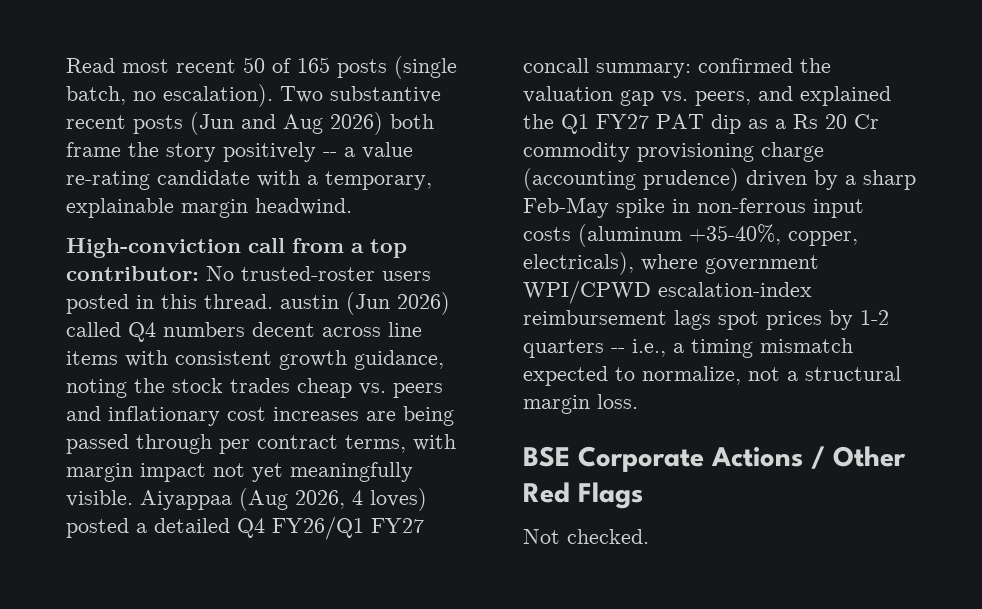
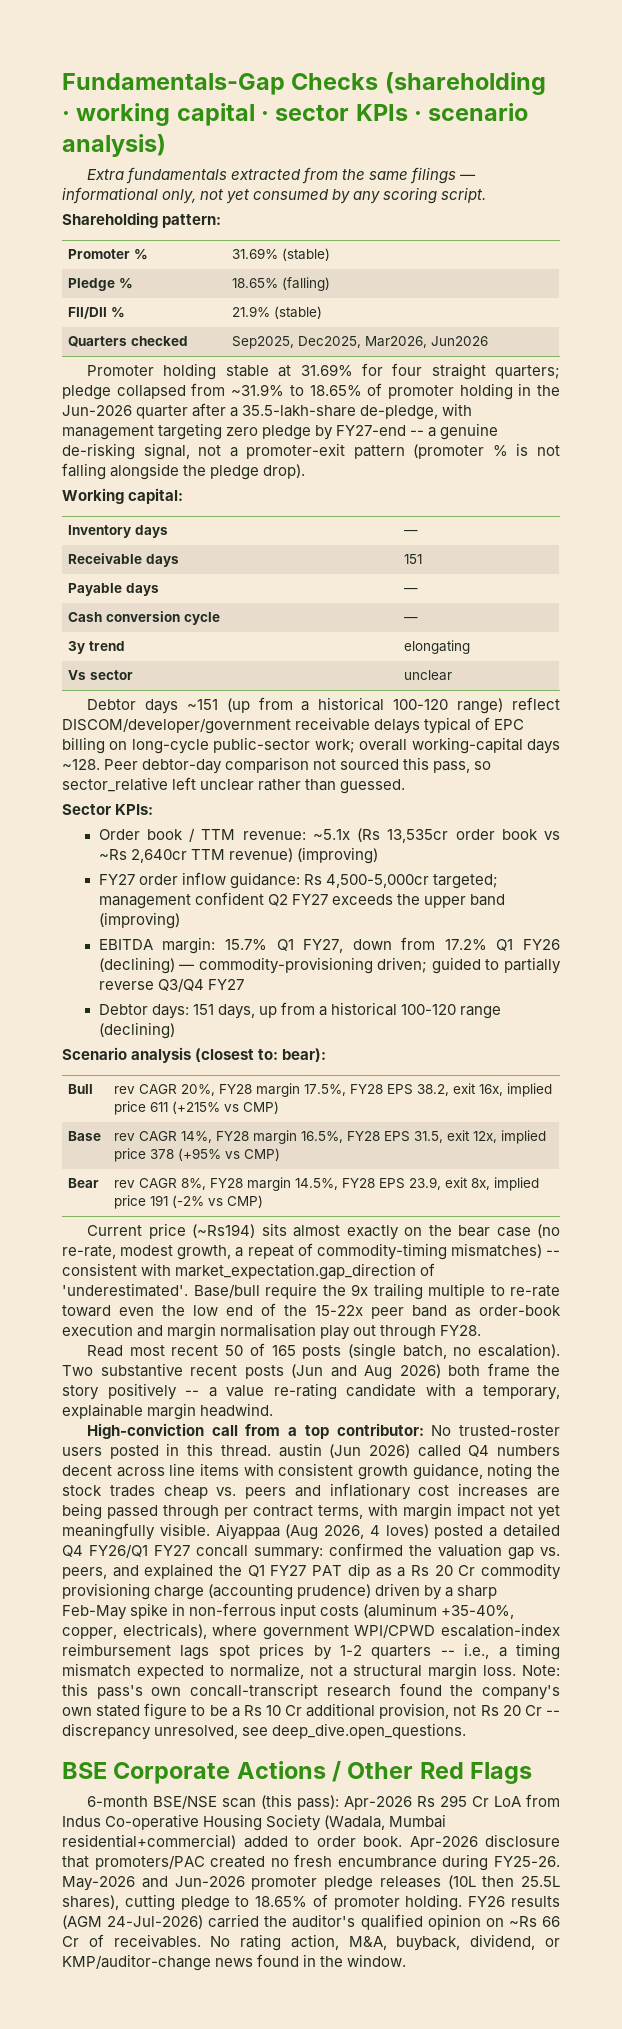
(66, 65) none -> [62,72,546,95] [62,103,529,126] [62,134,166,157] [87,167,477,184] [62,187,487,204] [62,212,222,228] [68,249,149,260] [232,248,331,261] [68,278,134,291] [232,277,331,291] [68,307,126,319] [232,306,323,319] [68,336,189,347] [232,336,489,349] [87,363,560,380] [62,383,560,400] [62,403,473,420] [62,423,499,440] [62,443,560,460] [62,463,306,480] [62,488,184,504] [68,525,169,538] [404,530,419,535] [68,553,180,567] [404,554,423,564] [68,583,160,596] [404,588,419,593] [68,611,221,625] [404,617,419,622] [68,641,126,654] [404,640,471,654] [68,670,134,680] [404,670,453,681] [87,697,560,714] [62,717,525,734] [62,737,561,754] [62,757,492,774] [62,777,406,794] [62,804,154,815] [98,828,560,843] [98,847,378,864] [98,872,499,889] [98,892,506,909] [98,912,180,929] [98,937,560,954] [98,957,561,974] [98,978,244,992] [98,1002,502,1019] [98,1022,175,1039] [62,1047,327,1063] [68,1084,94,1094] [114,1083,553,1097] [114,1101,280,1115] [68,1131,102,1141] [114,1130,547,1144] [114,1148,281,1162] [68,1178,100,1188] [114,1177,540,1191] [114,1195,264,1209] [87,1223,560,1240] [62,1243,560,1260] [62,1263,436,1280] [62,1283,560,1300] [62,1303,561,1319] [62,1323,482,1340] Fundamentals-Gap Checks (shareholding · working capital · sector KPIs · scenario analysis) // Extra fundamentals extracted from the same filings — informational only, not yet consumed by any scoring script. // Shareholding pattern: // Promoter % | 31.69% (stable) // Pledge % | 18.65% (falling) // FII/DII % | 21.9% (stable) // Quarters checked | Sep2025, Dec2025, Mar2026, Jun2026 // Promoter holding stable at 31.69% for four straight quarters; pledge collapsed from ~31.9% to 18.65% of promoter holding in the Jun-2026 quarter after a 35.5-lakh-share de-pledge, with management targeting zero pledge by FY27-end -- a genuine de-risking signal, not a promoter-exit pattern (promoter % is not falling alongside the pledge drop). // Working capital: // Inventory days | — // Receivable days | 151 // Payable days | — // Cash conversion cycle | — // 3y trend | elongating // Vs sector | unclear // Debtor days ~151 (up from a historical 100-120 range) reflect DISCOM/developer/government receivable delays typical of EPC billing on long-cycle public-sector work; overall working-capital days ~128. Peer debtor-day comparison not sourced this pass, so sector_relative left unclear rather than guessed. // Sector KPIs: // Order book / TTM revenue: ~5.1x (Rs 13,535cr order book vs ~Rs 2,640cr TTM revenue) (improving) // FY27 order inflow guidance: Rs 4,500-5,000cr targeted; management confident Q2 FY27 exceeds the upper band (improving) // EBITDA margin: 15.7% Q1 FY27, down from 17.2% Q1 FY26 (declining) — commodity-provisioning driven; guided to partially reverse Q3/Q4 FY27 // Debtor days: 151 days, up from a historical 100-120 range (declining) // Scenario analysis (closest to: bear): // Bull | rev CAGR 20%, FY28 margin 17.5%, FY28 EPS 38.2, exit 16x, implied price 611 (+215% vs CMP) // Base | rev CAGR 14%, FY28 margin 16.5%, FY28 EPS 31.5, exit 12x, implied price 378 (+95% vs CMP) // Bear | rev CAGR 8%, FY28 margin 14.5%, FY28 EPS 23.9, exit 8x, implied price 191 (-2% vs CMP) // Current price (~Rs194) sits almost exactly on the bear case (no re-rate, modest growth, a repeat of commodity-timing mismatches) -- consistent with market_expectation.gap_direction of 'underestimated'. Base/bull require the 9x trailing multiple to re-rate toward even the low end of the 15-22x peer band as order-book execution and margin normalisation play out through FY28. //
(638, 401) none -> [522,1665,560,1676] [62,1683,560,1700] [62,1703,560,1720] [62,1723,467,1740] Note: this pass's own concall-transcript research found the company's own stated figure to be a Rs 10 Cr additional provision, not Rs 20 Cr -- discrepancy unresolved, see deep_dive.open_questions.
[523,529,649,544] Not checked. -> [87,1794,560,1810] [62,1814,447,1831] [62,1834,560,1850] [62,1854,560,1871] [62,1875,560,1891] [62,1894,560,1911] [62,1914,560,1930] [62,1934,560,1951] [62,1954,407,1971] 6-month BSE/NSE scan (this pass): Apr-2026 Rs 295 Cr LoA from Indus Co-operative Housing Society (Wadala, Mumbai residential+commercial) added to order book. Apr-2026 disclosure that promoters/PAC created no fresh encumbrance during FY25-26. May-2026 and Jun-2026 promoter pledge releases (10L then 25.5L shares), cutting pledge to 18.65% of promoter holding. FY26 results (AGM 24-Jul-2026) carried the auditor's qualified opinion on ~Rs 66 Cr of receivables. No rating action, M&A, buyback, dividend, or KMP/auditor-change news found in the window.

